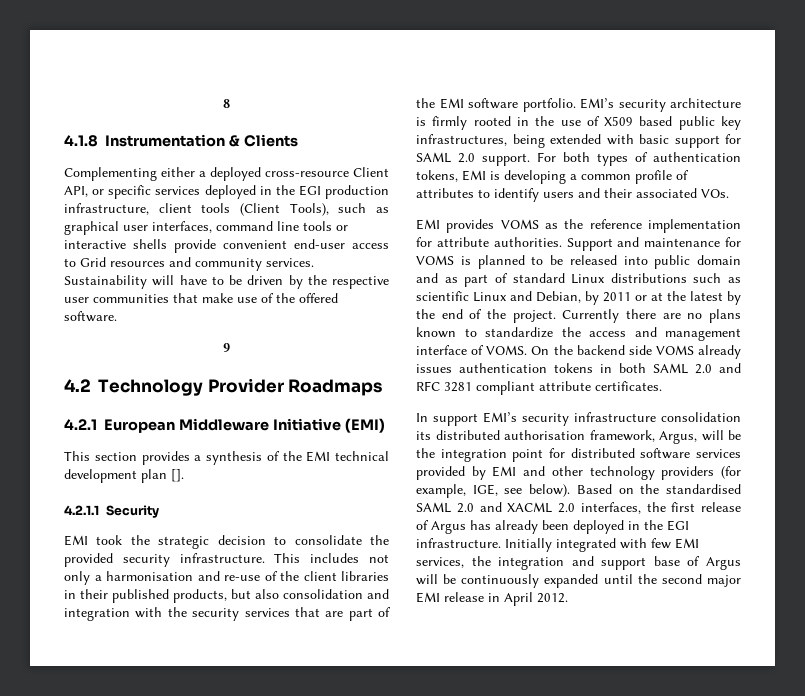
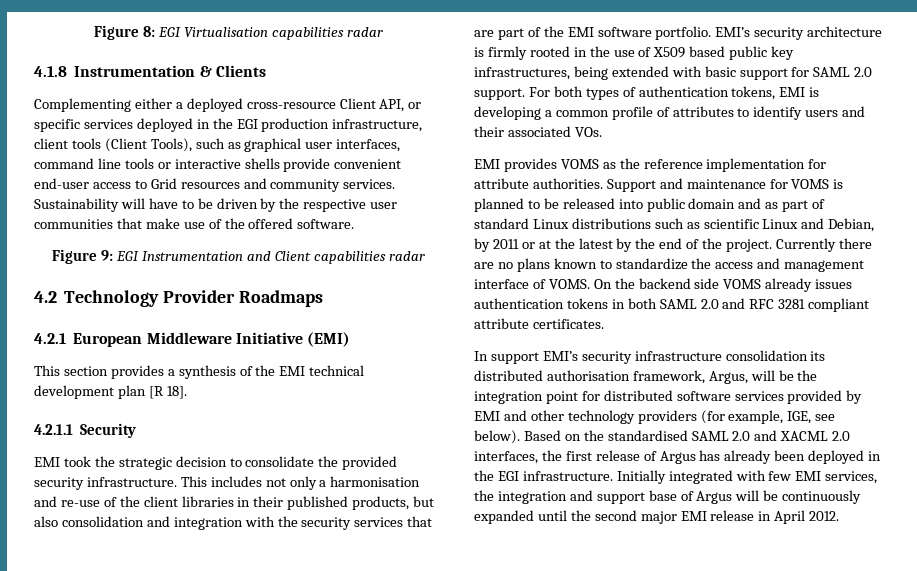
[223,99,230,108] 8 -> [94,25,383,40] Figure 8: EGI Virtualisation capabilities radar
[223,343,230,352] 9 -> [52,249,425,264] Figure 9: EGI Instrumentation and Client capabilities radar
[171,469,184,482] []. -> [148,386,187,399] [R 18].

